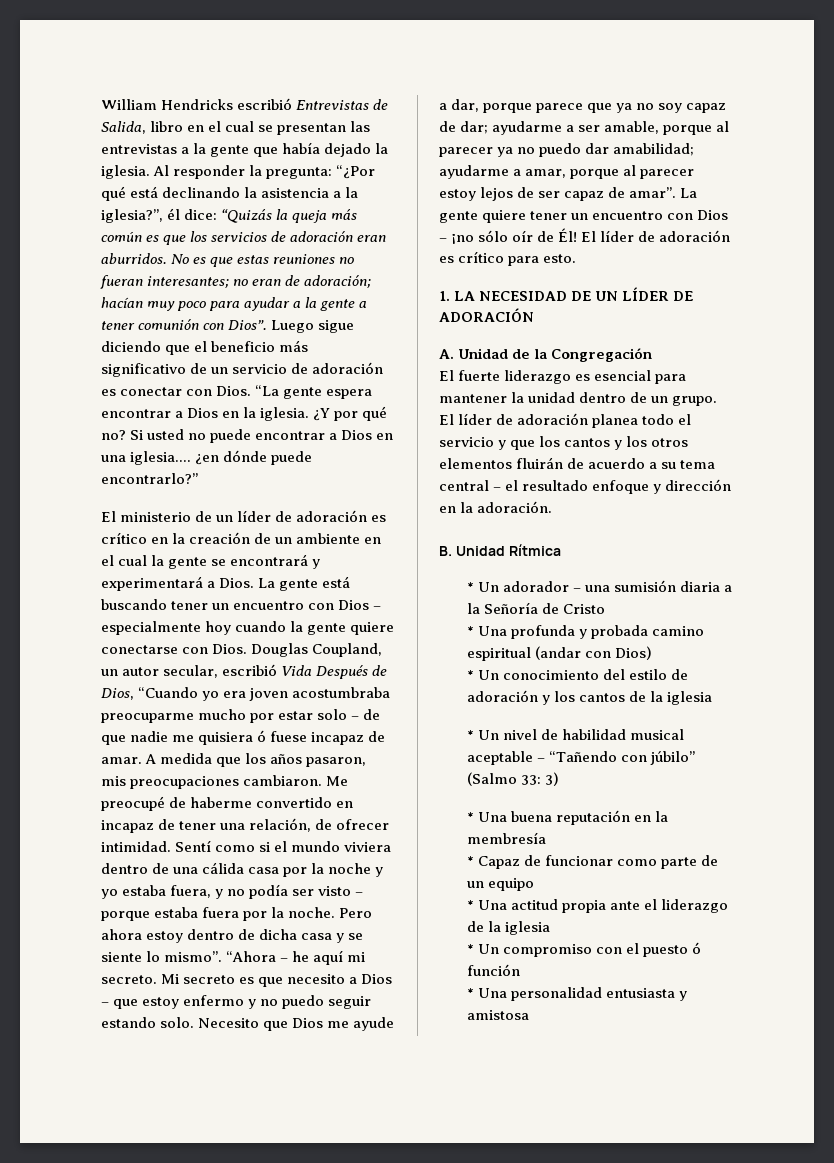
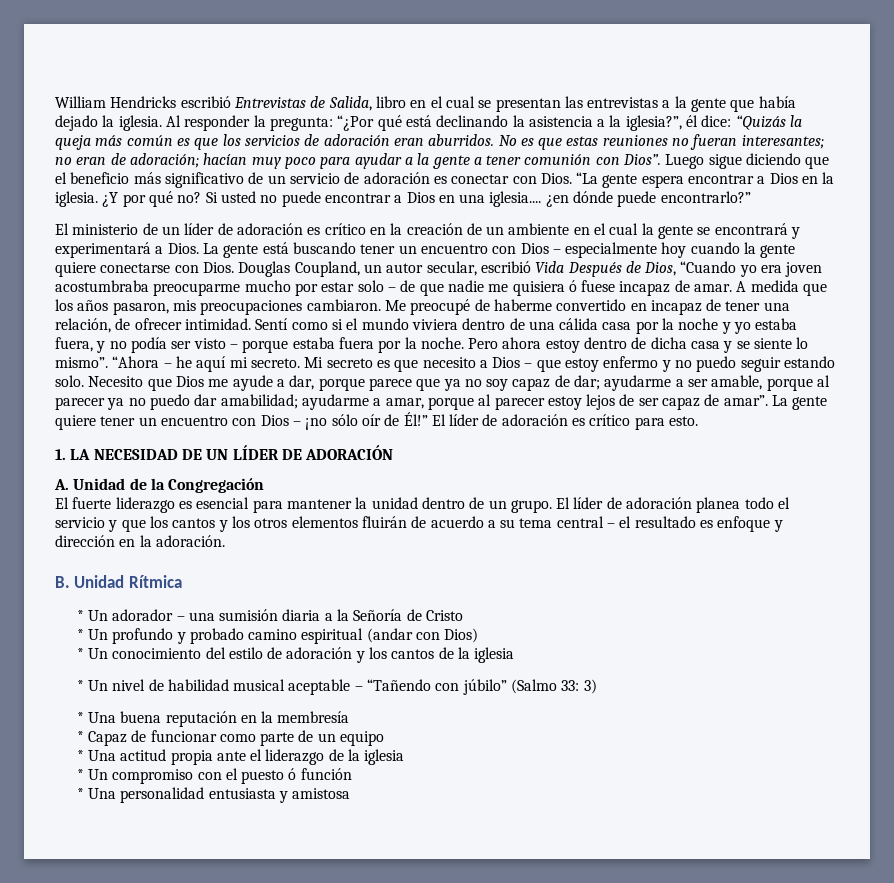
[558,228,578,242] Él! -> [403,412,428,426] Él!”
(589, 485) none -> [700,520,714,528] es
[478,625,649,639] Una profunda y probada -> [87,628,244,644] Un profundo y probado

